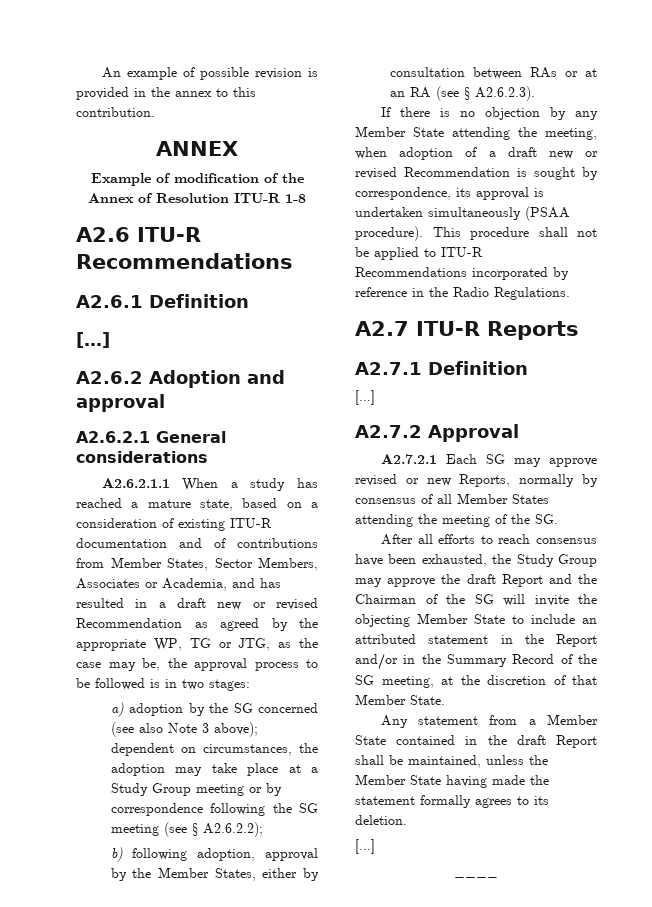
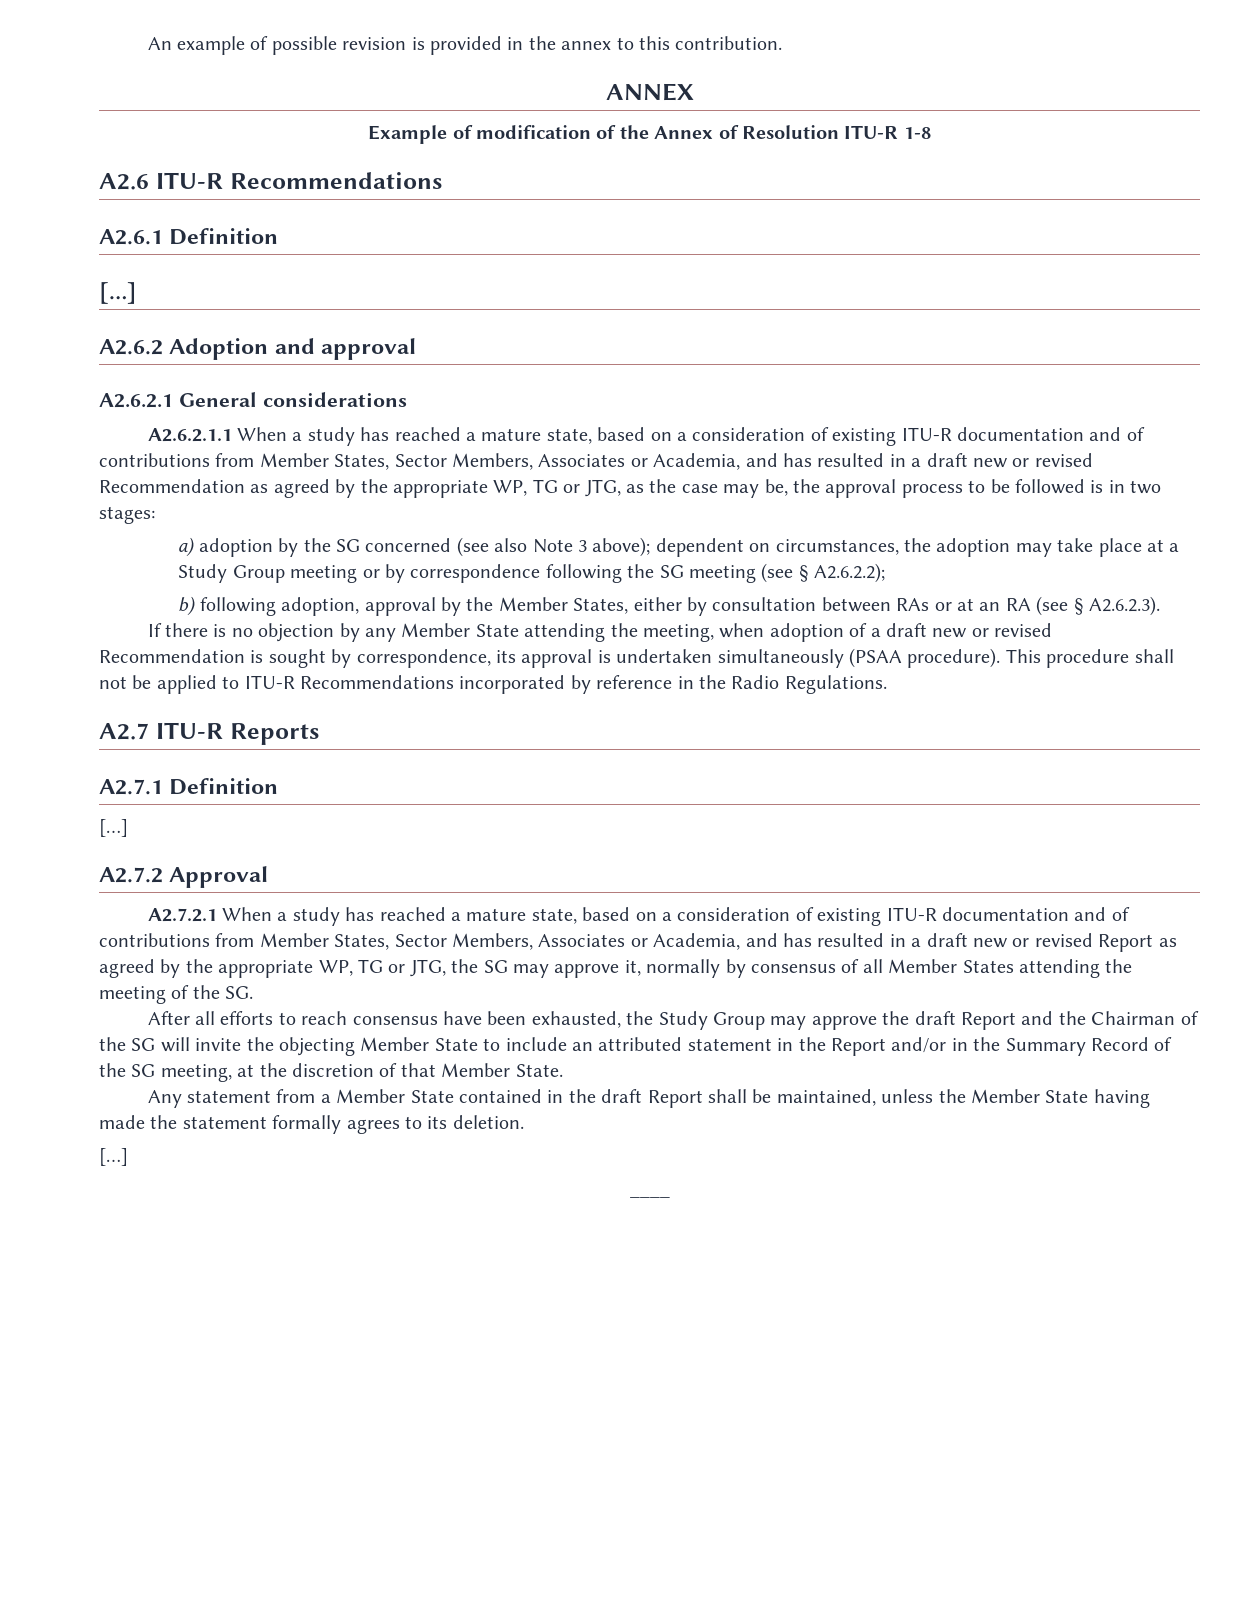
[445,454,597,467] [355,474,511,487] Each SG may approve revised or new Reports, -> [221,907,1130,926] [99,933,1177,952] [99,959,641,978] When a study has reached a mature state, based on a consideration of existing ITU-R documentation and of contributions from Member States, Sector Members, Associates or Academia, and has resulted in a draft new or revised Report as agreed by the appropriate WP, TG or JTG, the SG may approve it,

